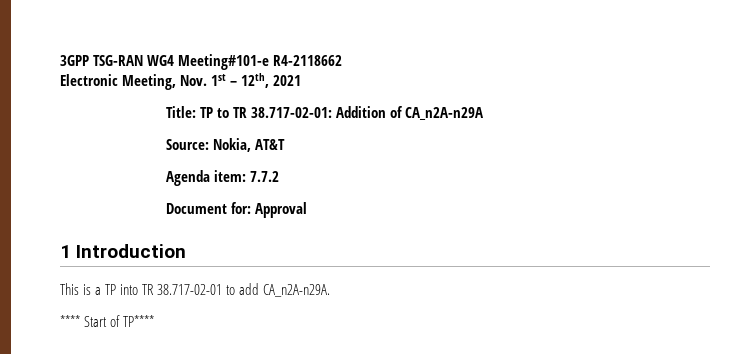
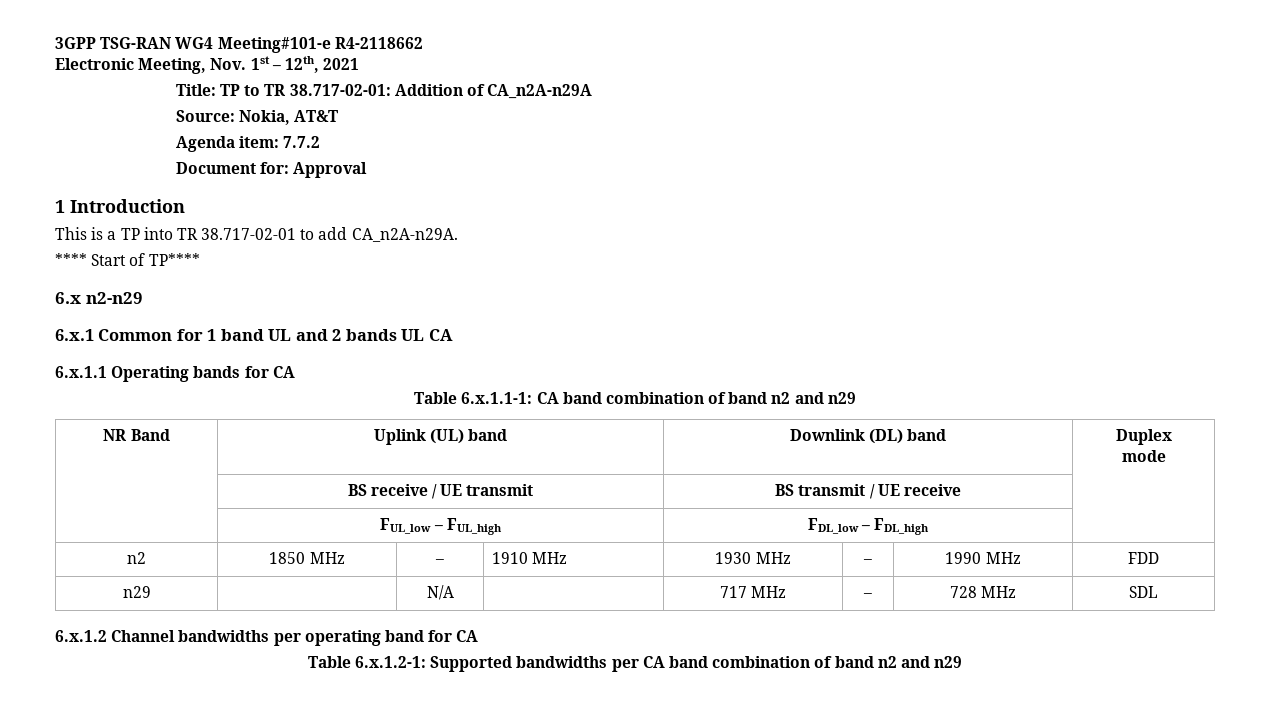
(155, 321) none -> [55,292,143,304] [55,329,453,341] [55,366,295,382] [414,392,856,404] [103,429,170,441] [373,429,508,445] [789,429,947,444] [1115,429,1172,445] [1121,450,1166,462] [347,484,534,499] [775,484,961,499] [380,518,502,535] [807,518,930,535] [127,552,146,564] [269,552,345,564] [435,559,444,564] [492,552,568,564] [715,552,791,564] [863,559,872,564] [945,552,1021,564] [1128,552,1159,564] [122,586,151,598] [426,585,454,600] [719,586,787,598] [863,593,872,598] [949,586,1017,598] [1129,586,1158,598] [55,630,479,646] [307,656,963,672] // 6.x n2-n29 // 6.x.1 Common for 1 band UL and 2 bands UL CA // 6.x.1.1 Operating bands for CA // Table 6.x.1.1-1: CA band combination of band n2 and n29 // NR Band | Uplink (UL) band | Downlink (DL) band | Duplex // mode // | BS receive / UE transmit | BS transmit / UE receive | // | FUL_low – FUL_high | FDL_low – FDL_high | // n2 | 1850 MHz | – | 1910 MHz | 1930 MHz | – | 1990 MHz | FDD // n29 | | N/A | | 717 MHz | – | 728 MHz | SDL // 6.x.1.2 Channel bandwidths per operating band for CA // Table 6.x.1.2-1: Supported bandwidths per CA band combination of band n2 and n29

